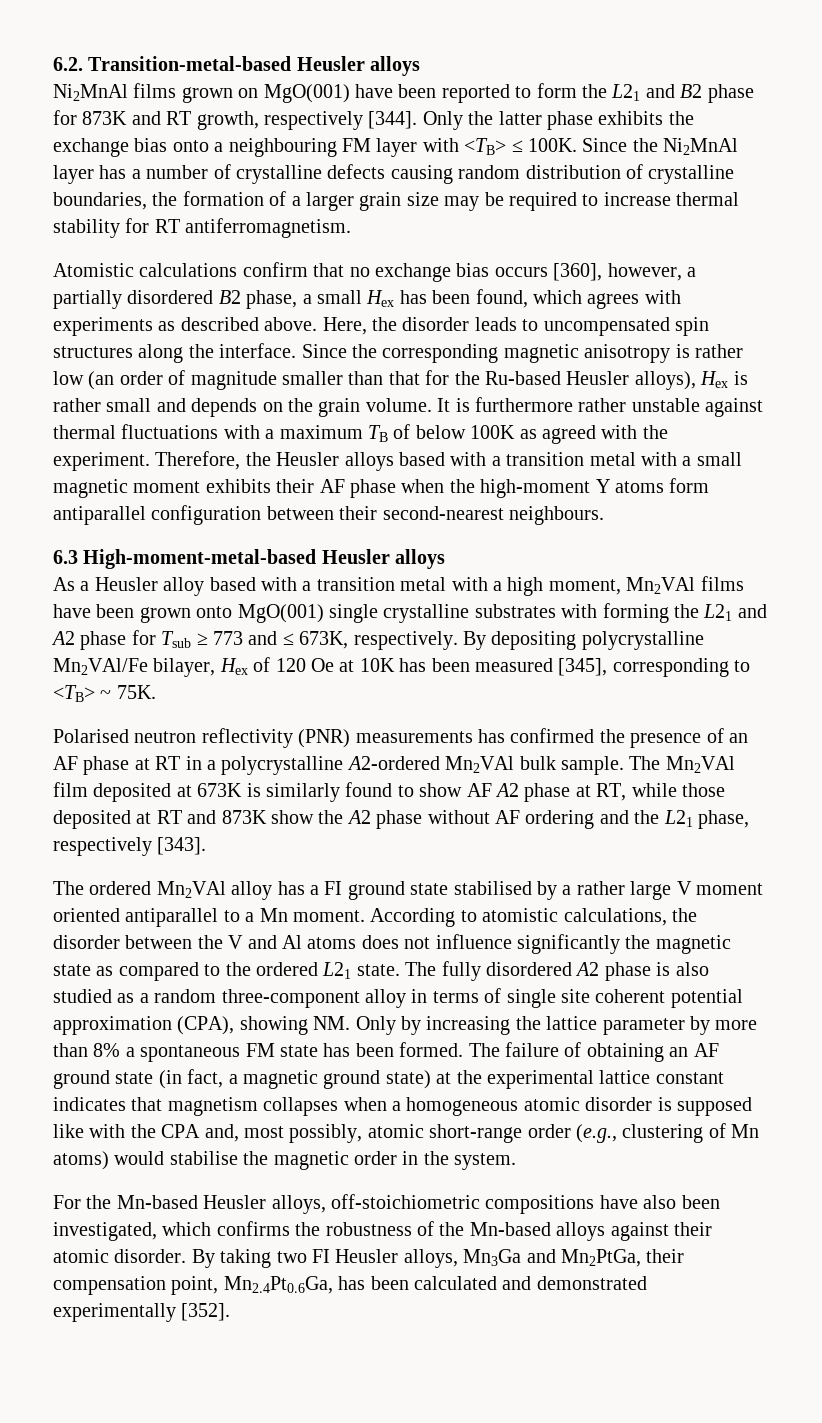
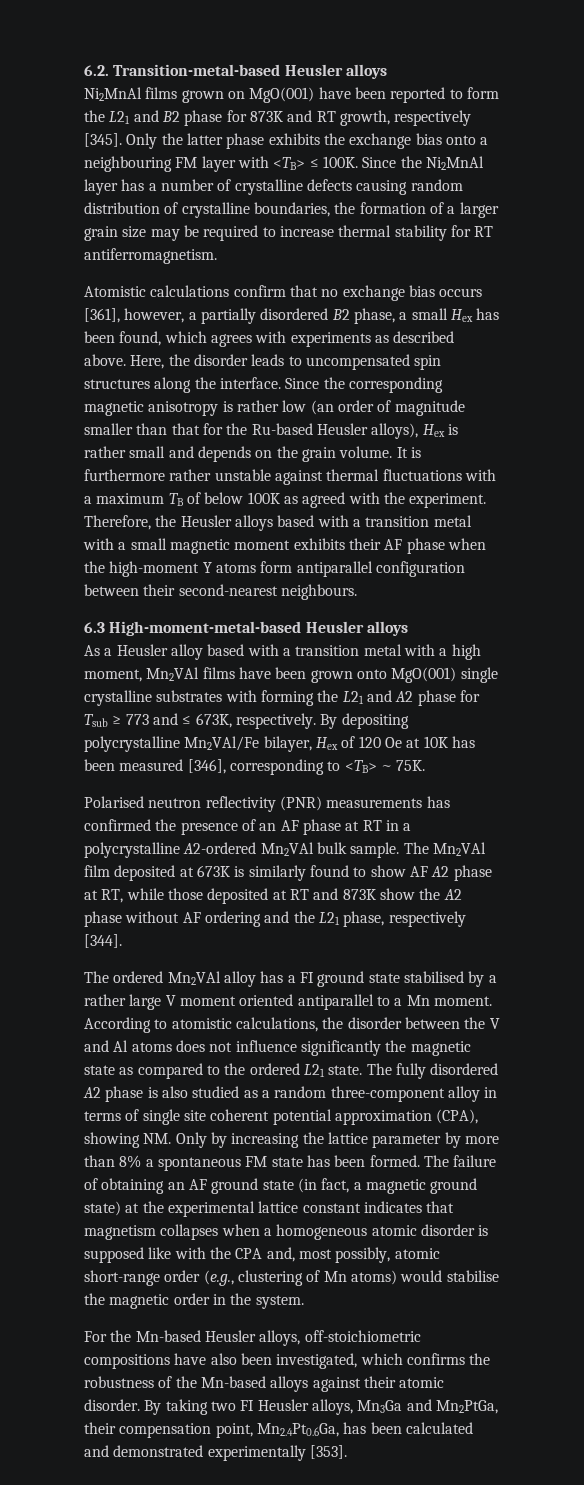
[368,111,418,129] [344]. -> [84,133,122,147] [345].
[553,263,603,281] [360], -> [84,308,120,323] [361],
[558,658,608,676] [345], -> [187,759,226,774] [346],
[157,837,207,855] [343]. -> [84,934,122,948] [344].
[181,1303,231,1321] [352]. -> [309,1445,347,1459] [353].

